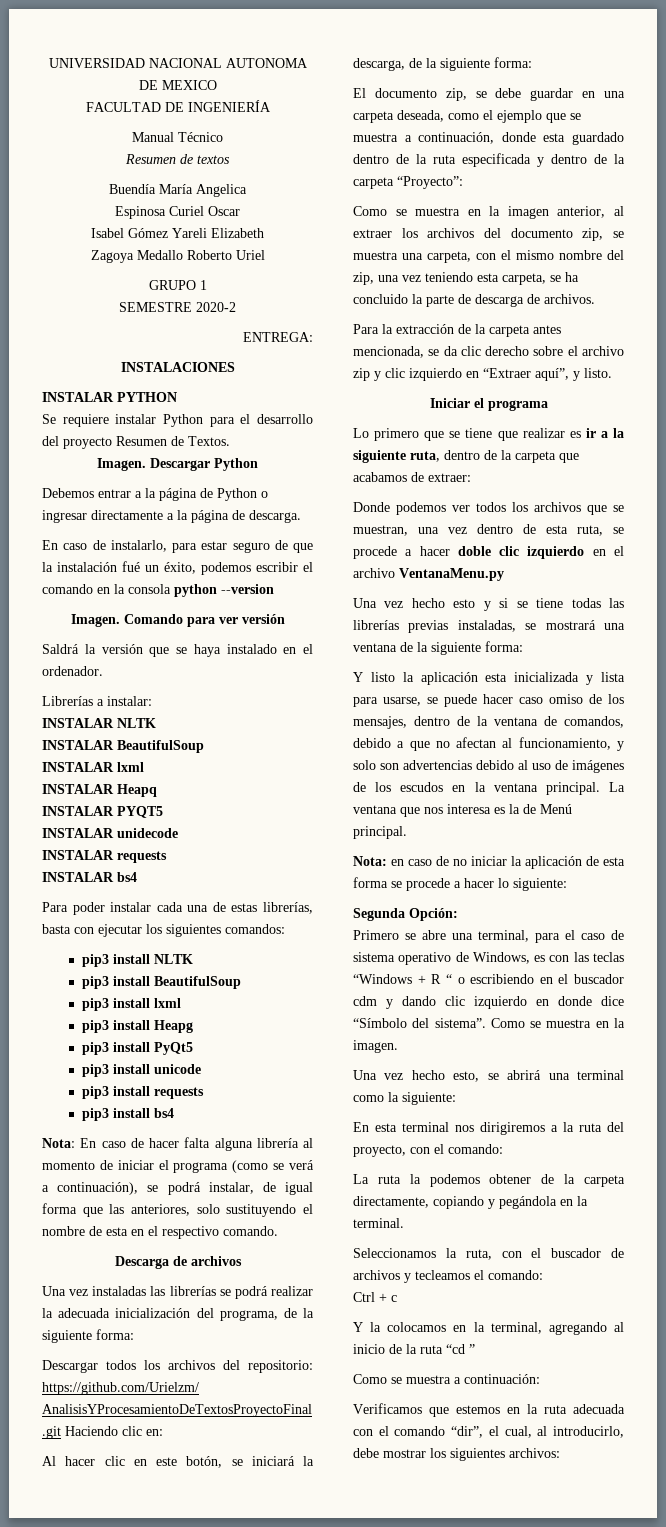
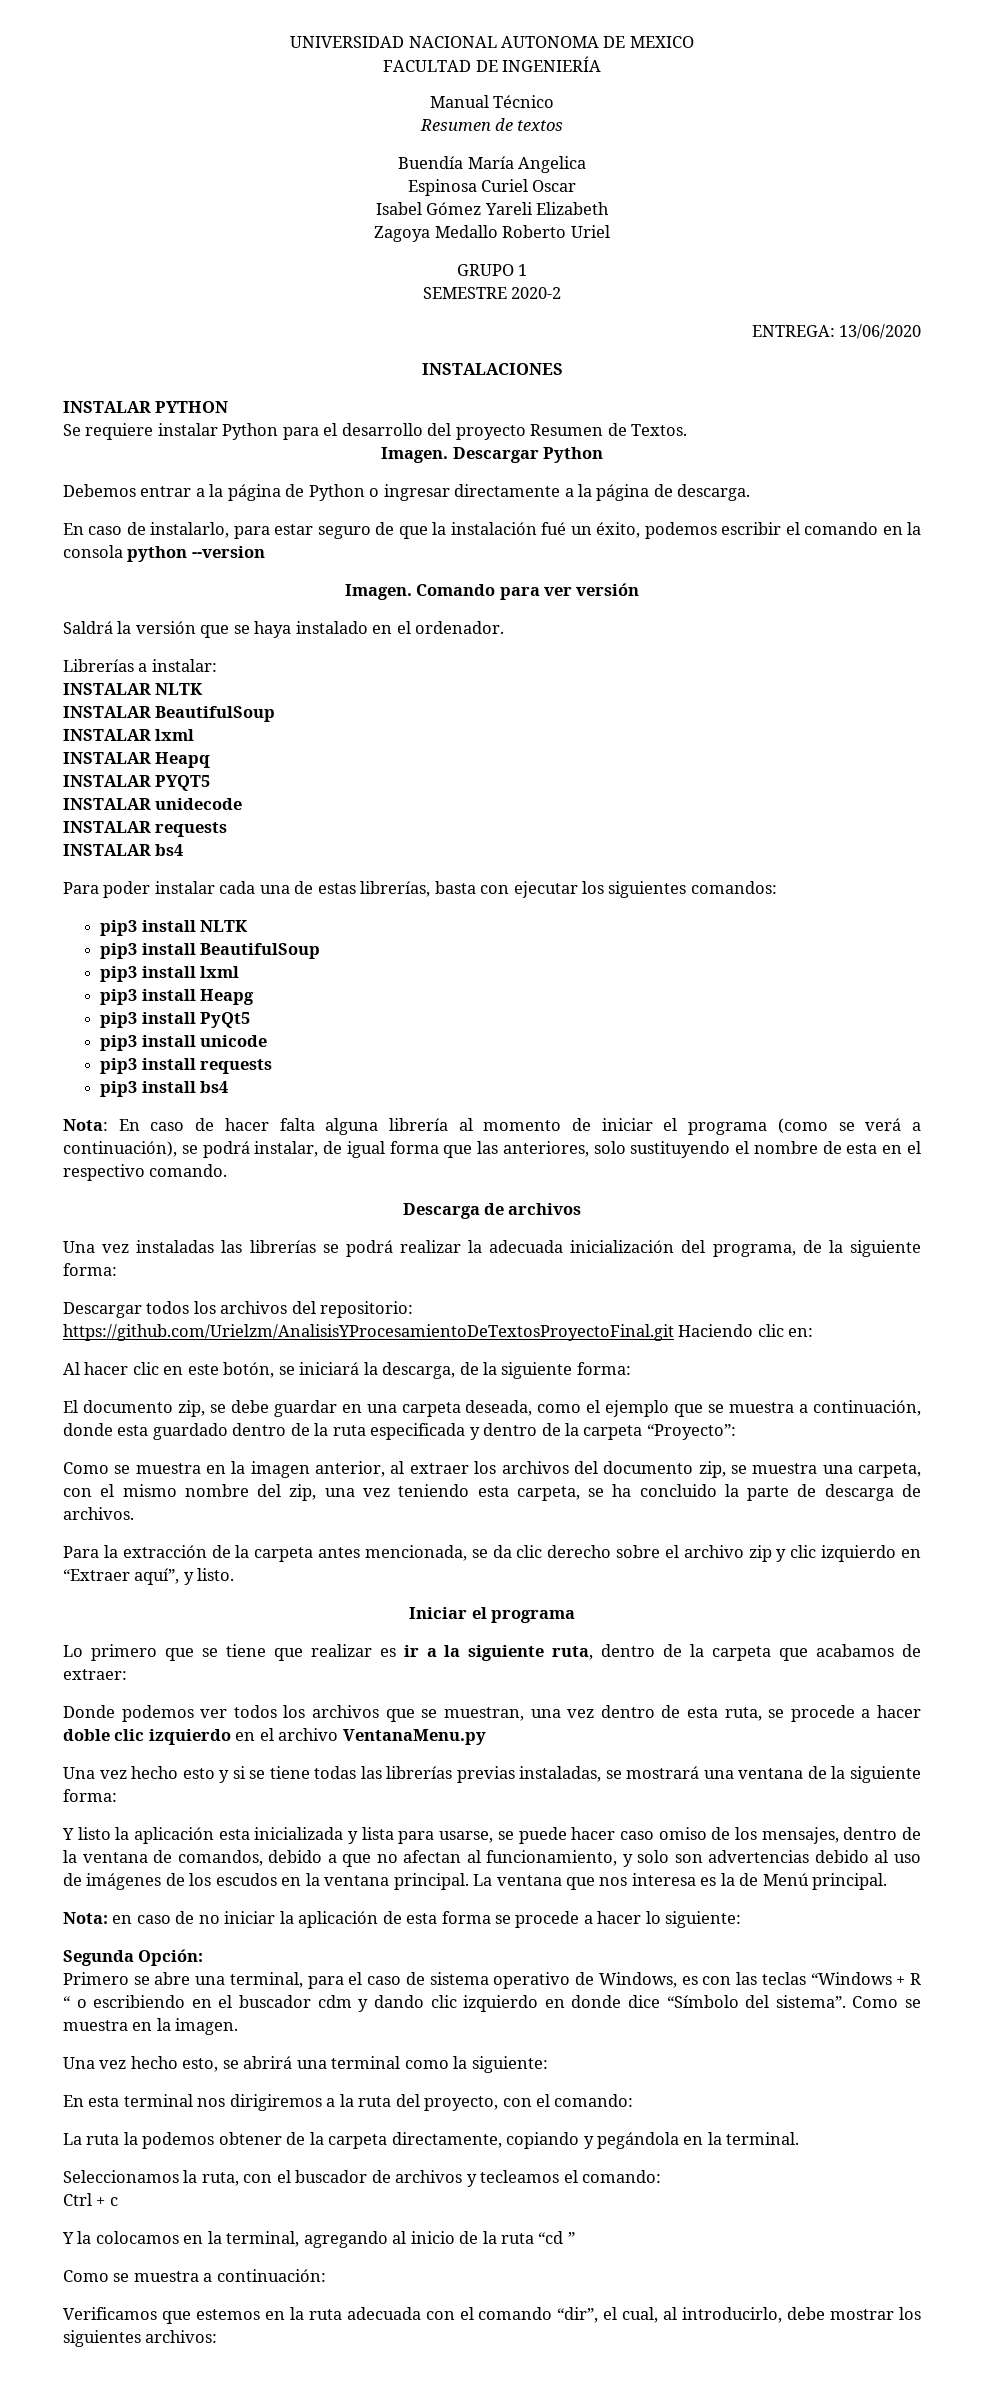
(313, 337) none -> [839,324,922,339] 13/06/2020

